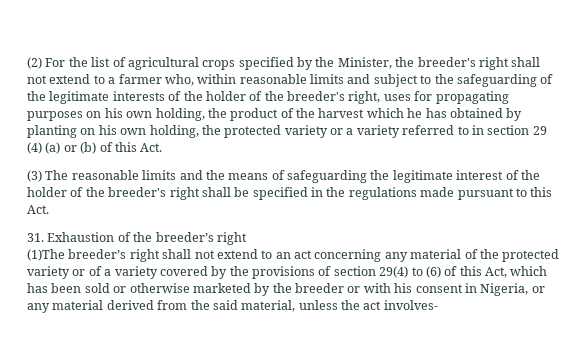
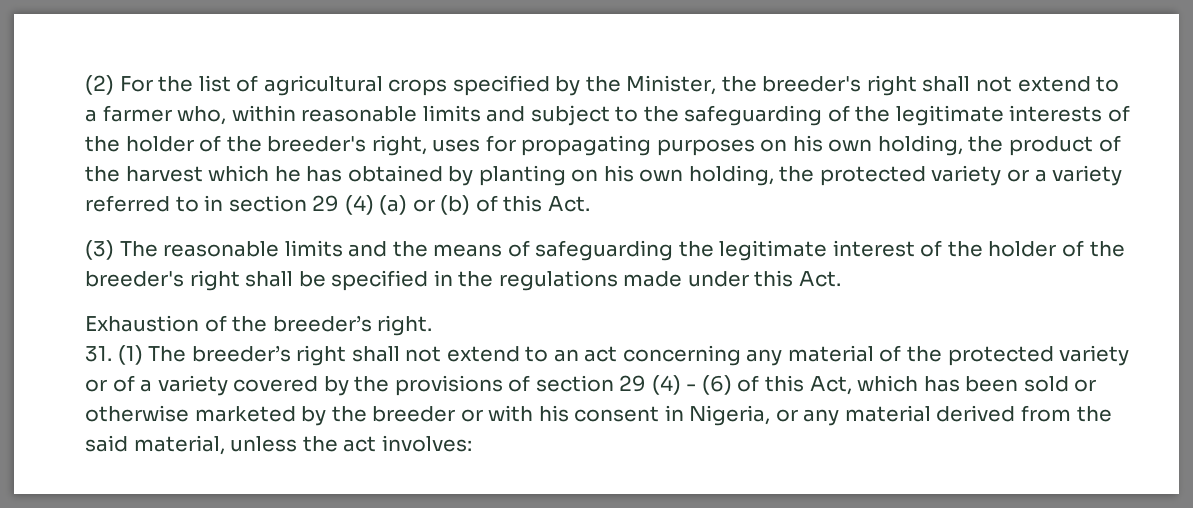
[457,187,553,200] [27,205,49,214] [27,233,44,242] pursuant to this Act. // 31. -> [687,270,841,287] under this Act. //
[216,232,247,245] [27,249,65,261] right // (1)The -> [377,315,433,336] [85,345,187,365] right. // 31. (1) The
[379,266,423,278] 29(4) to -> [619,375,697,395] 29 (4) -
[383,300,438,310] involves- -> [381,435,472,452] involves:

